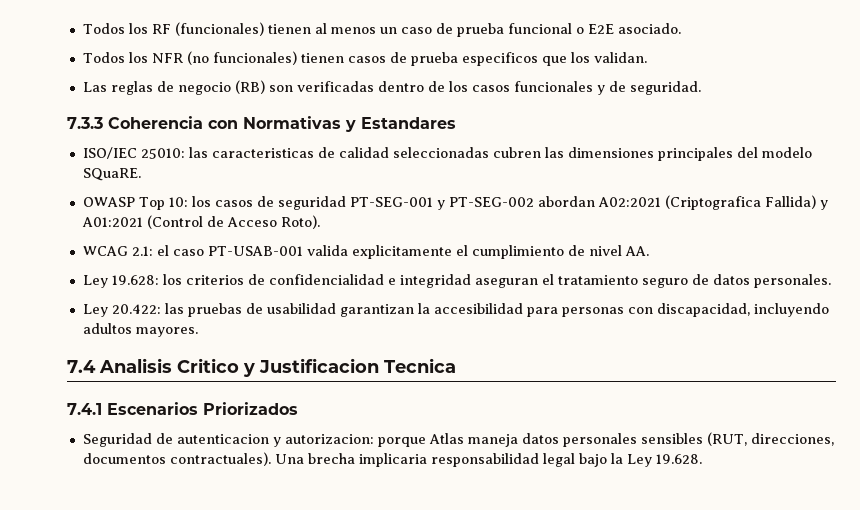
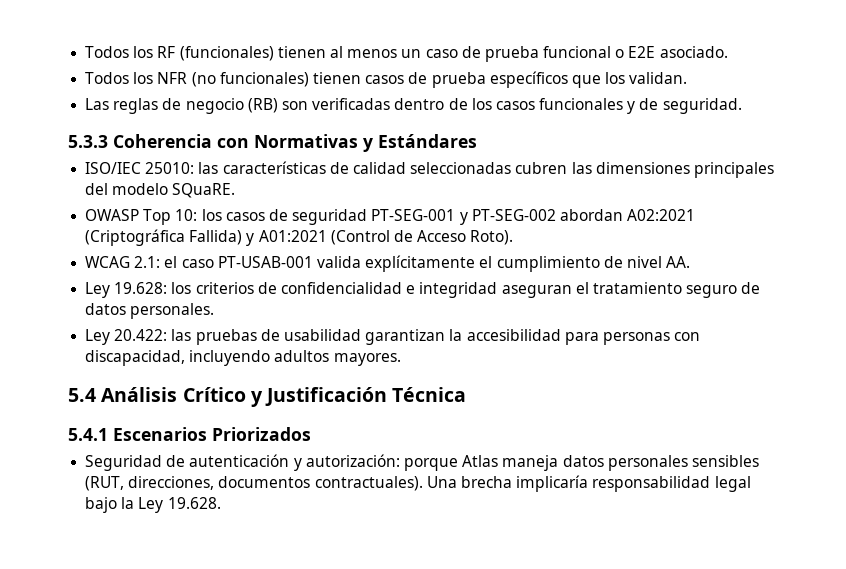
[461,52,538,66] especificos -> [489,71,568,88] específicos
[67,117,103,129] 7.3.3 -> [68,135,108,148] 5.3.3
[361,117,456,129] Estandares -> [378,134,477,148] Estándares
[211,148,314,158] caracteristicas -> [222,161,326,174] características
[664,195,761,210] (Criptografica -> [85,229,186,246] (Criptográfica
[351,245,452,259] explicitamente -> [365,255,476,272] explícitamente
[67,358,456,377] [67,403,102,415] 7.4 Analisis Critico y Justificacion Tecnica // 7.4.1 -> [68,387,467,407] [68,428,108,441] 5.4 Análisis Crítico y Justificación Técnica // 5.4.1
[176,434,374,447] autenticacion y autorizacion: -> [189,454,400,471] autenticación y autorización:
[358,453,427,467] implicaria -> [516,475,589,492] implicaría

